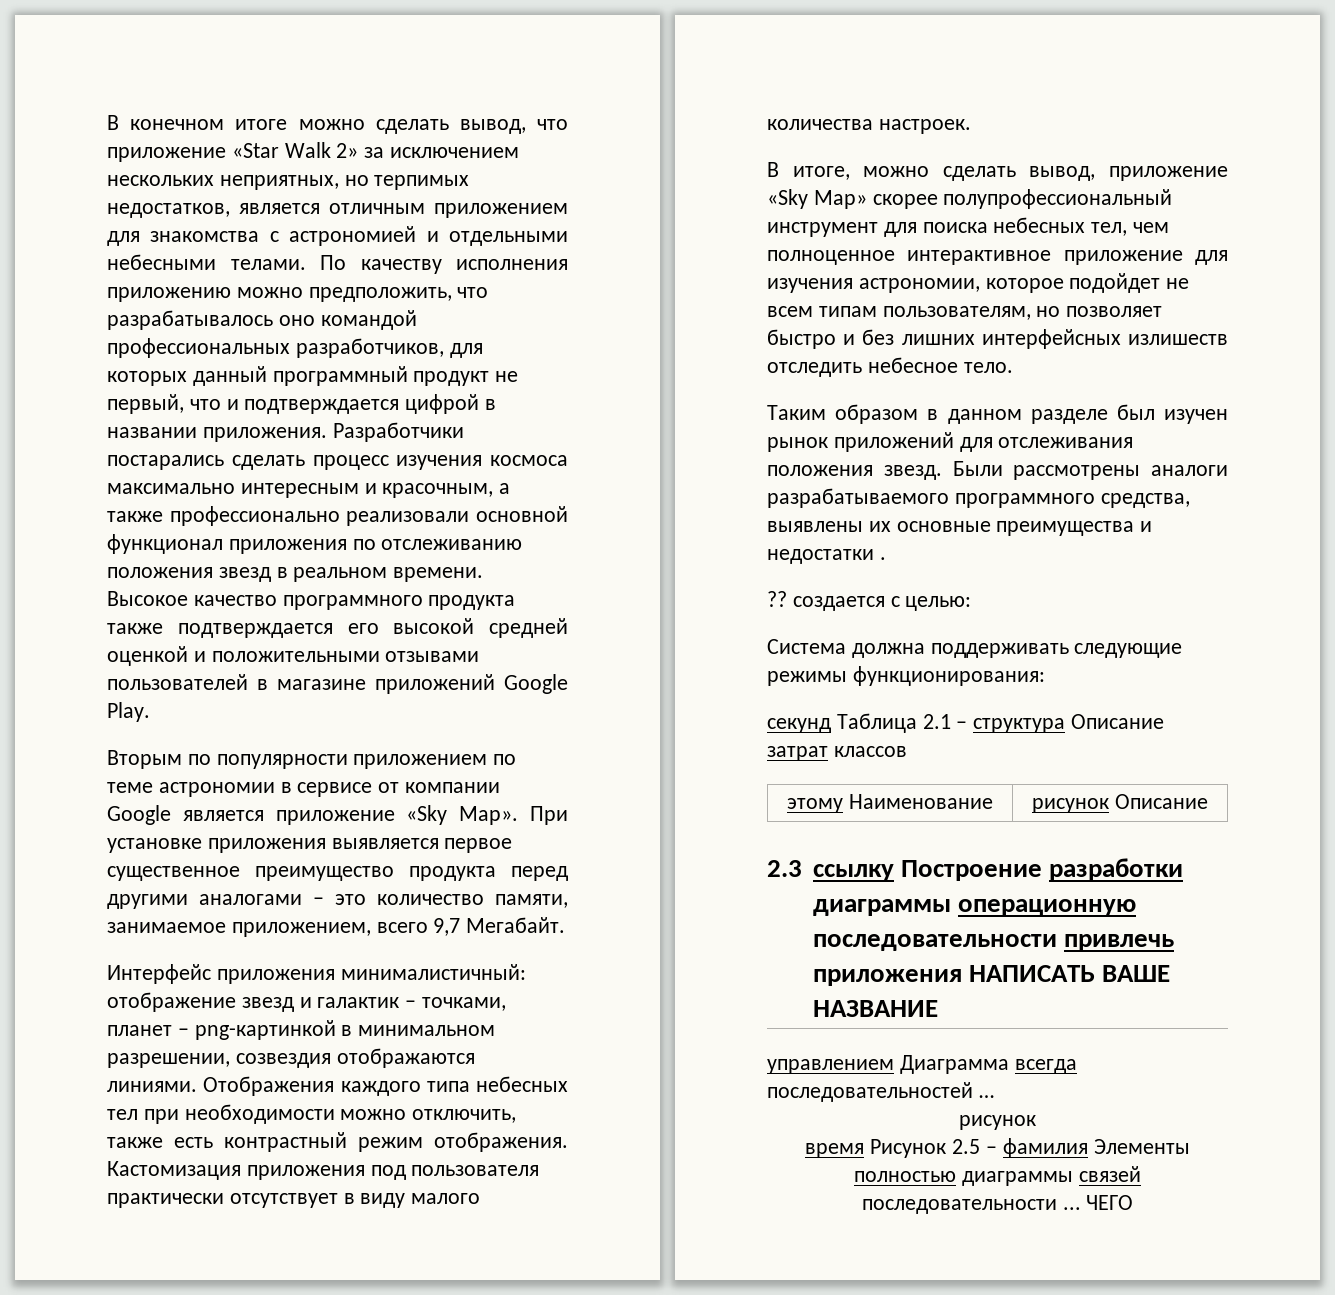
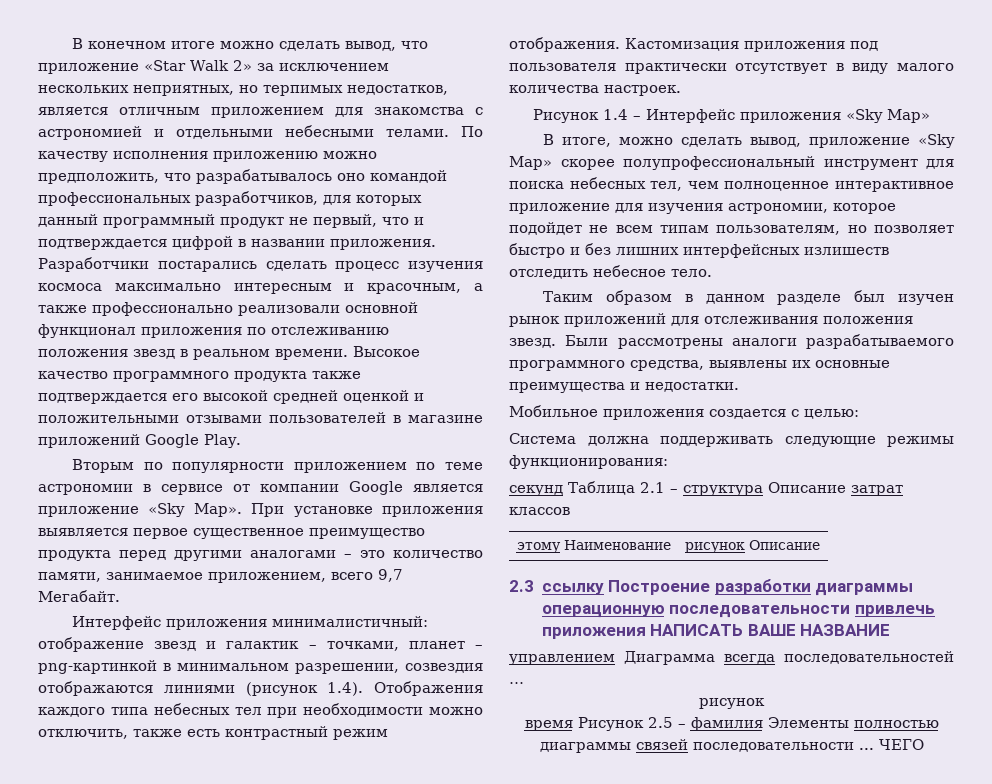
[107,1081,197,1092] линиями. -> [163,682,364,696] линиями (рисунок 1.4).
(971, 126) none -> [533,109,930,123] // Рисунок 1.4 – Интерфейс приложения «Sky Map»
[767,549,886,564] [767,591,787,607] недостатки . // ?? -> [645,382,739,392] [509,405,704,420] недостатки. // Мобильное приложения

